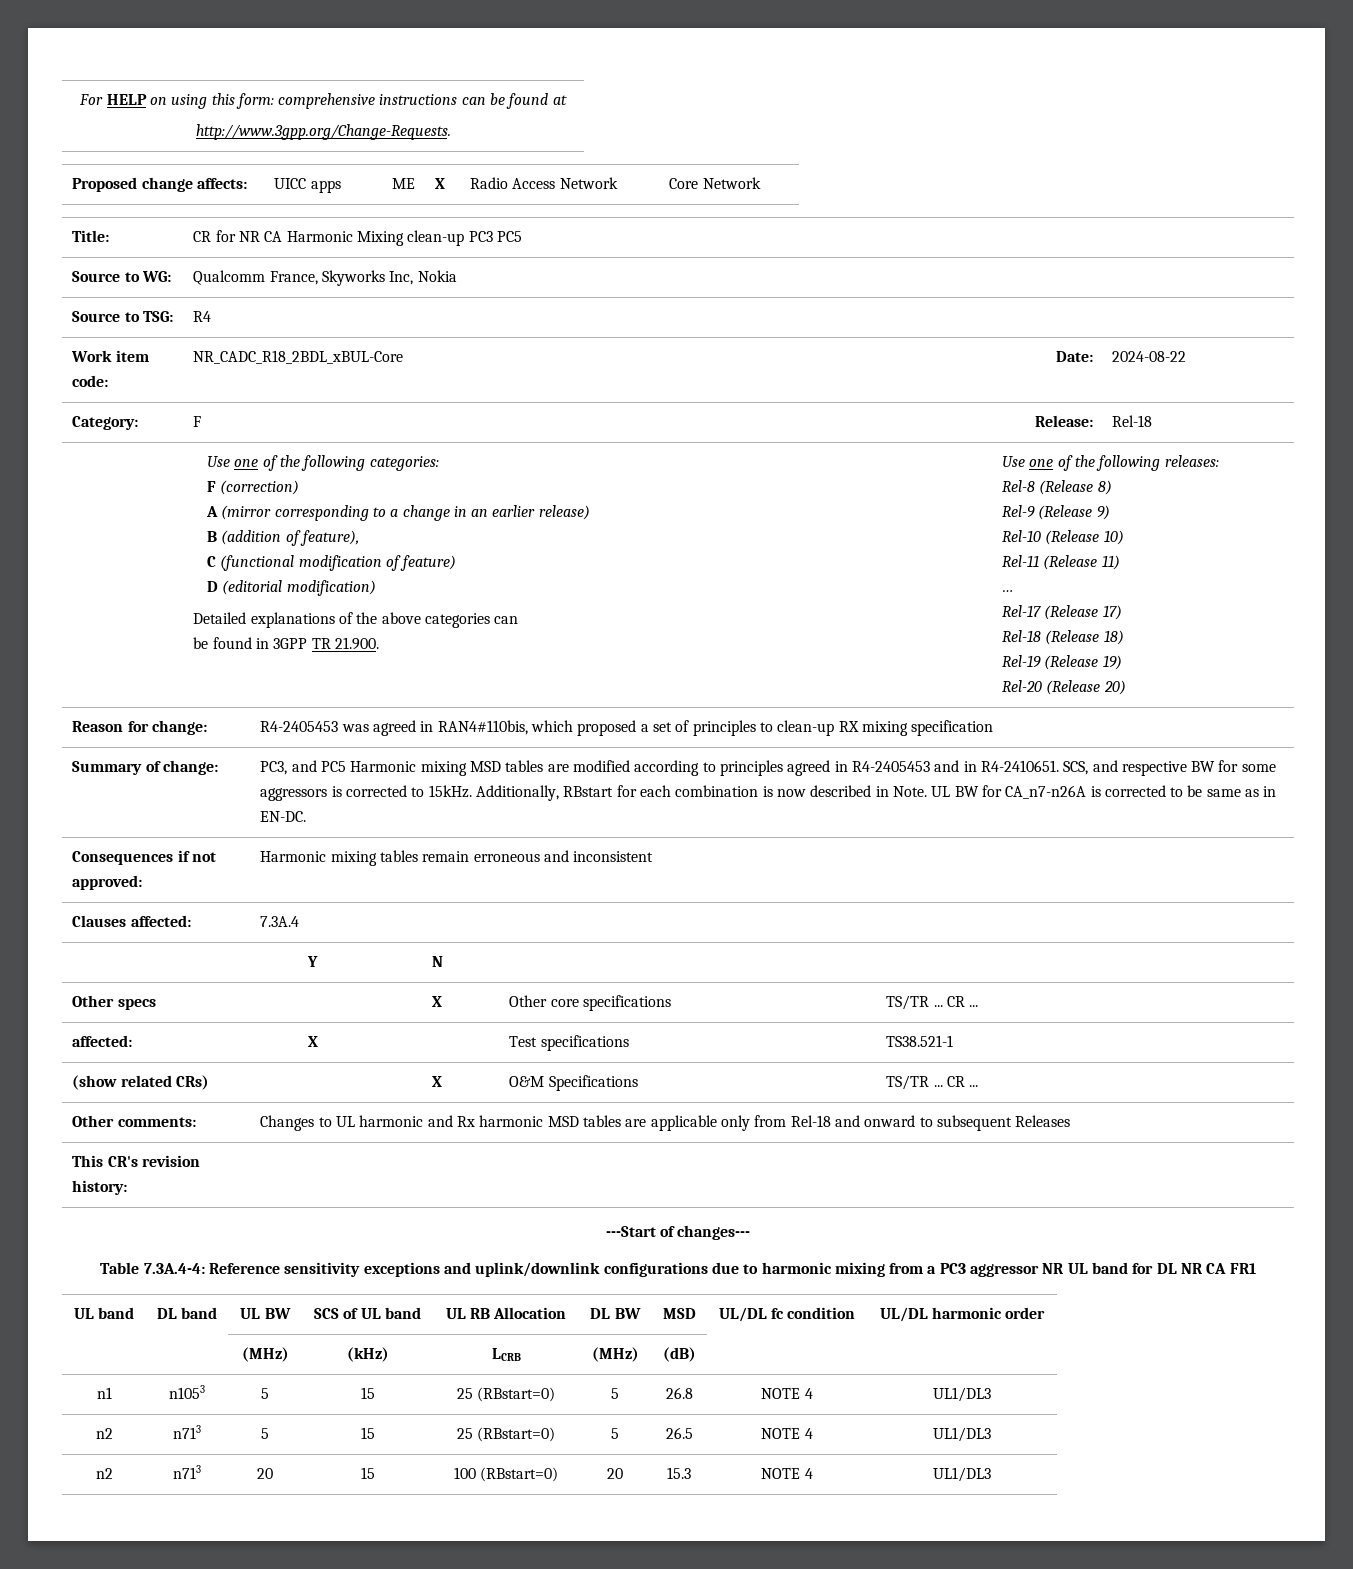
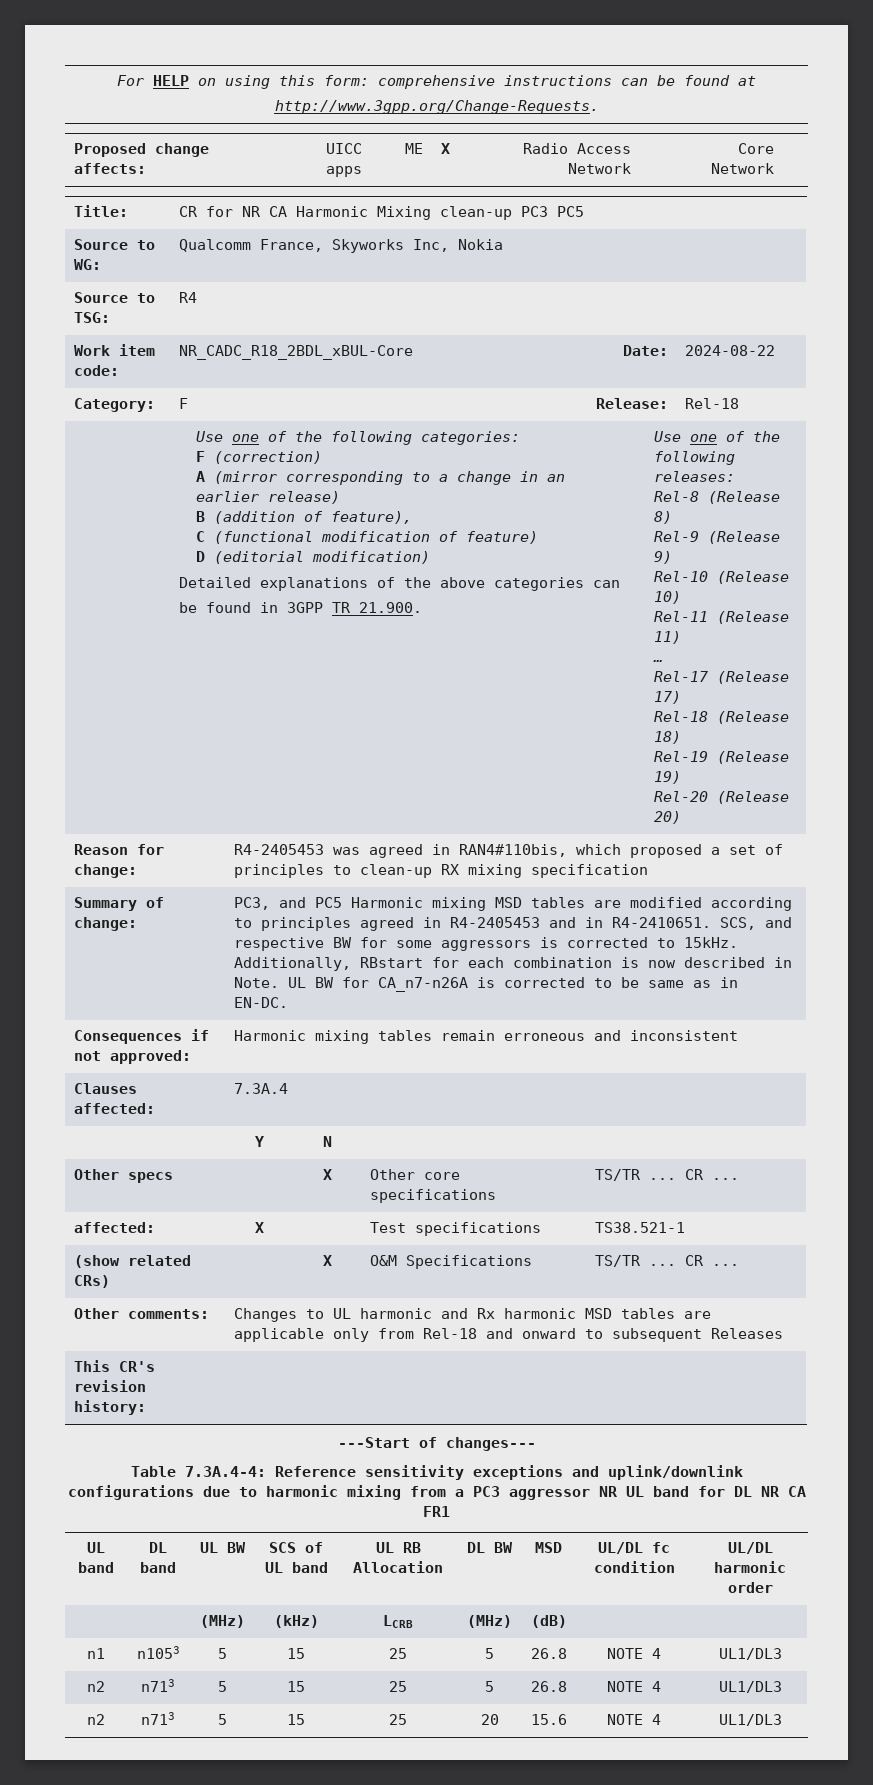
[477,1387,556,1402] (RBstart=0) -> (407, 1653) none
[477,1427,556,1442] [611,1428,619,1439] [665,1427,693,1439] [761,1428,813,1439] [933,1427,991,1442] [95,1468,113,1479] [173,1465,201,1479] [257,1468,273,1479] [360,1467,375,1479] [453,1467,559,1482] [607,1468,623,1479] [667,1467,691,1479] (RBstart=0) | 5 | 26.5 | NOTE 4 | UL1/DL3 // n2 | n713 | 20 | 15 | 100 (RBstart=0) | 20 | 15.3 -> [485,1681,494,1692] [530,1681,567,1692] [607,1681,661,1692] [718,1681,782,1693] [86,1714,105,1725] [141,1712,175,1725] [217,1714,227,1725] [287,1714,305,1725] [389,1714,407,1725] [480,1714,499,1725] [530,1714,567,1725] | 5 | 26.8 | NOTE 4 | UL1/DL3 // n2 | n713 | 5 | 15 | 25 | 20 | 15.6

